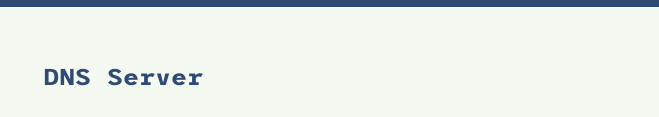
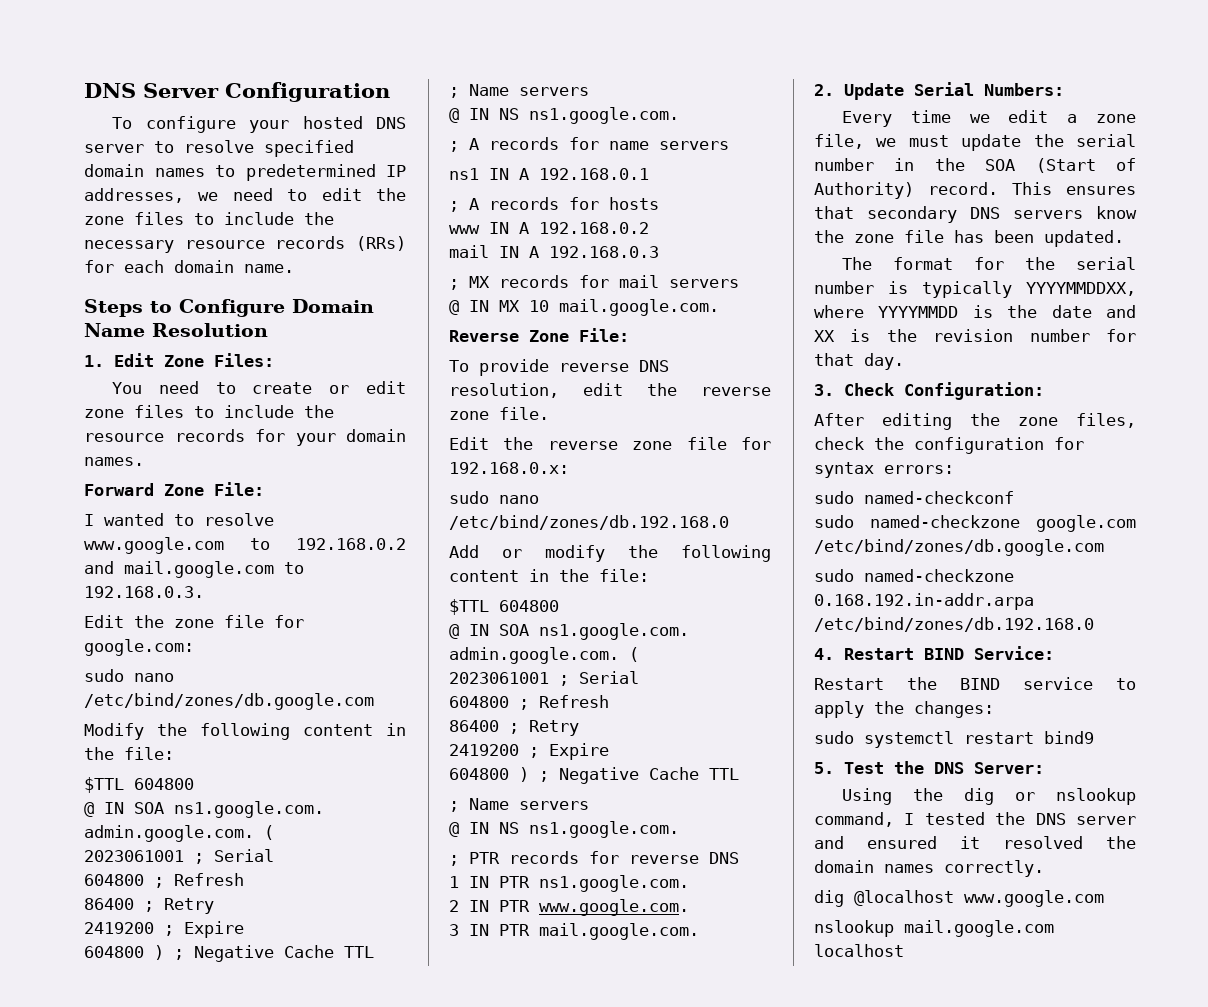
(203, 77) none -> [225,82,390,102] [112,116,407,133] [84,140,354,157] [84,164,406,181] [84,188,406,203] [84,212,334,225] [84,236,407,253] [84,260,294,273] [84,299,374,317] [84,323,268,337] [84,353,274,367] [112,381,407,394] [84,405,334,418] [84,429,406,446] [84,457,144,466] [84,482,264,496] [84,513,274,526] [84,537,406,554] [84,561,304,578] [84,586,204,598] [84,615,304,628] [84,639,194,656] [84,669,174,682] [84,693,374,710] [84,723,406,740] [84,747,174,760] [84,777,194,793] [84,801,324,818] [84,825,274,842] [84,849,274,864] [84,873,244,888] [84,898,214,914] [84,921,244,938] [84,945,374,962] [449,84,589,98] [449,107,679,124] [449,137,729,152] [449,168,649,180] [449,197,659,212] [449,222,649,234] [449,245,659,258] [449,275,739,290] [449,299,719,316] [449,328,629,342] [449,359,669,376] [449,383,771,398] [449,407,549,420] [449,437,771,450] [449,462,569,474] [449,491,539,504] [449,515,729,530] [449,545,771,562] [449,569,649,582] [449,599,559,615] [449,623,689,640] [449,647,639,664] [449,671,639,686] [449,695,609,710] [449,720,579,736] [449,743,609,760] [449,767,739,784] [449,798,589,812] [449,821,679,838] [449,851,739,866] [449,875,689,892] [449,899,689,916] [449,923,699,940] [814,82,1064,100] [842,110,1136,127] [814,134,1136,151] [814,158,1136,173] [814,182,1136,199] [814,206,1137,223] [814,230,1124,247] [842,257,1136,270] [814,281,1136,298] [814,305,1136,318] [814,329,1136,342] [814,353,904,370] [814,382,1044,400] [814,413,1136,430] [814,437,1084,454] [814,462,954,478] [814,491,1014,504] [814,515,1136,532] [814,539,1104,556] [814,569,1014,582] [814,593,1034,610] [814,617,1094,632] [814,646,1054,660] [814,677,1136,690] [814,701,994,718] [814,731,1094,748] [814,761,1044,774] [842,788,1136,805] [814,812,1136,827] [814,836,1136,849] [814,860,1044,877] [814,890,1104,907] [814,920,1054,937] [814,944,904,957] Configuration // To configure your hosted DNS server to resolve specified domain names to predetermined IP addresses, we need to edit the zone files to include the necessary resource records (RRs) for each domain name. // Steps to Configure Domain Name Resolution // 1. Edit Zone Files: // You need to create or edit zone files to include the resource records for your domain names. // Forward Zone File: // I wanted to resolve www.google.com to 192.168.0.2 and mail.google.com to 192.168.0.3. // Edit the zone file for google.com: // sudo nano /etc/bind/zones/db.google.com // Modify the following content in the file: // $TTL 604800 // @ IN SOA ns1.google.com. admin.google.com. ( // 2023061001 ; Serial // 604800 ; Refresh // 86400 ; Retry // 2419200 ; Expire // 604800 ) ; Negative Cache TTL // ; Name servers // @ IN NS ns1.google.com. // ; A records for name servers // ns1 IN A 192.168.0.1 // ; A records for hosts // www IN A 192.168.0.2 // mail IN A 192.168.0.3 // ; MX records for mail servers // @ IN MX 10 mail.google.com. // Reverse Zone File: // To provide reverse DNS resolution, edit the reverse zone file. // Edit the reverse zone file for 192.168.0.x: // sudo nano /etc/bind/zones/db.192.168.0 // Add or modify the following content in the file: // $TTL 604800 // @ IN SOA ns1.google.com. admin.google.com. ( // 2023061001 ; Serial // 604800 ; Refresh // 86400 ; Retry // 2419200 ; Expire // 604800 ) ; Negative Cache TTL // ; Name servers // @ IN NS ns1.google.com. // ; PTR records for reverse DNS // 1 IN PTR ns1.google.com. // 2 IN PTR www.google.com. // 3 IN PTR mail.google.com. // 2. Update Serial Numbers: // Every time we edit a zone file, we must update the serial number in the SOA (Start of Authority) record. This ensures that secondary DNS servers know the zone file has been updated. // The format for the serial number is typically YYYYMMDDXX, where YYYYMMDD is the date and XX is the revision number for that day. // 3. Check Configuration: // After editing the zone files, check the configuration for syntax errors: // sudo named-checkconf // sudo named-checkzone google.com /etc/bind/zones/db.google.com // sudo named-checkzone 0.168.192.in-addr.arpa /etc/bind/zones/db.192.168.0 // 4. Restart BIND Service: // Restart the BIND service to apply the changes: // sudo systemctl restart bind9 // 5. Test the DNS Server: // Using the dig or nslookup command, I tested the DNS server and ensured it resolved the domain names correctly. // dig @localhost www.google.com // nslookup mail.google.com localhost

